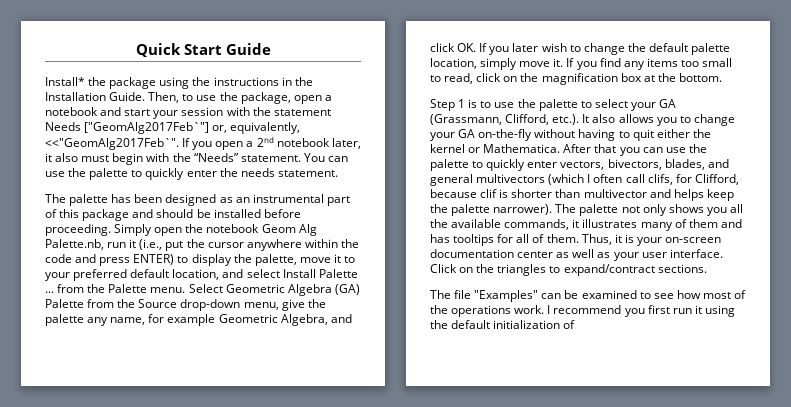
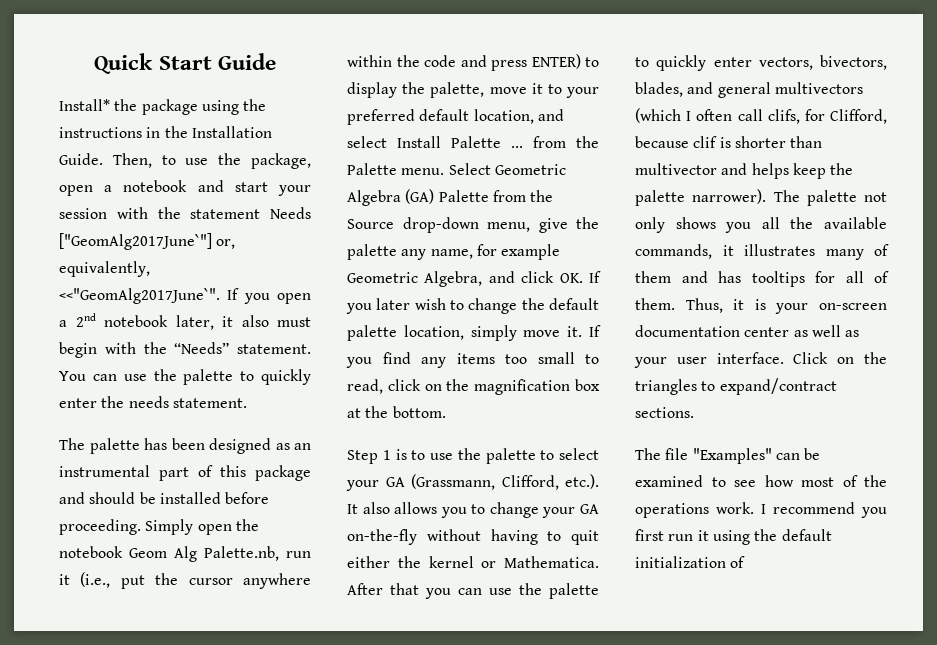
[84,122,210,134] ["GeomAlg2017Feb`"] -> [59,233,212,250] ["GeomAlg2017June`"]
[45,138,179,150] <<"GeomAlg2017Feb`". -> [59,288,220,304] <<"GeomAlg2017June`".

